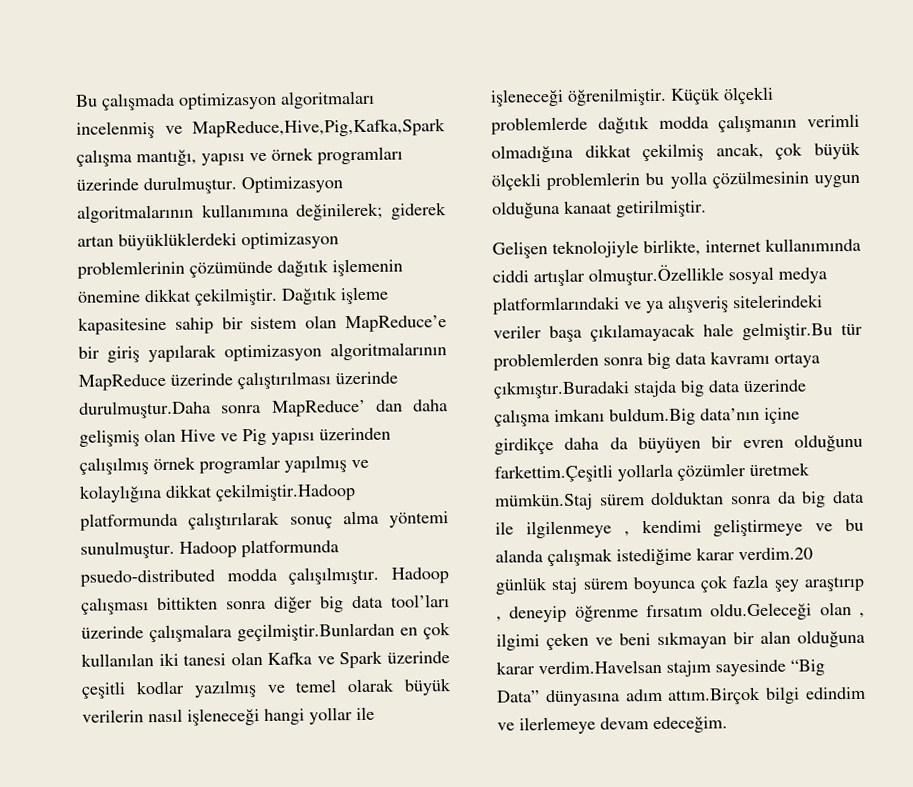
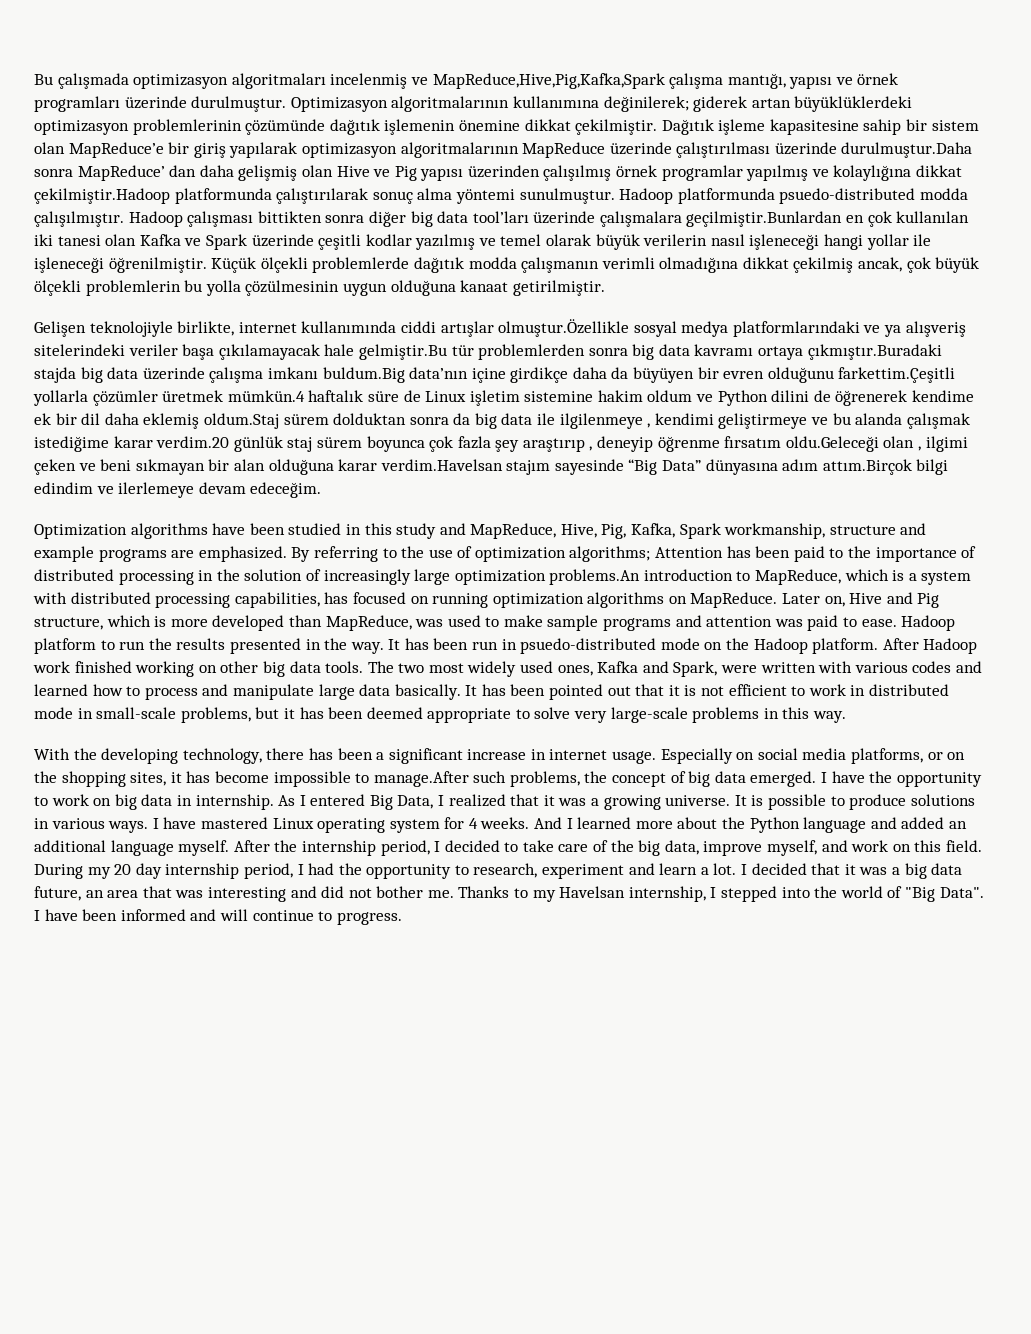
[495,492,593,511] mümkün.Staj -> [227,390,975,406] [34,413,279,429] mümkün.4 haftalık süre de Linux işletim sistemine hakim oldum ve Python dilini de öğrenerek kendime ek bir dil daha eklemiş oldum.Staj
(728, 725) none -> [34,523,927,539] [34,546,977,562] [34,569,972,585] [33,592,940,608] [34,615,956,631] [34,638,978,654] [33,661,982,677] [34,684,949,700] [34,707,847,723] [34,748,966,764] [34,771,982,787] [34,794,975,810] [34,817,967,833] [34,840,982,856] [34,863,963,879] [34,886,984,902] [34,909,402,925] // Optimization algorithms have been studied in this study and MapReduce, Hive, Pig, Kafka, Spark workmanship, structure and example programs are emphasized. By referring to the use of optimization algorithms; Attention has been paid to the importance of distributed processing in the solution of increasingly large optimization problems.An introduction to MapReduce, which is a system with distributed processing capabilities, has focused on running optimization algorithms on MapReduce. Later on, Hive and Pig structure, which is more developed than MapReduce, was used to make sample programs and attention was paid to ease. Hadoop platform to run the results presented in the way. It has been run in psuedo-distributed mode on the Hadoop platform. After Hadoop work finished working on other big data tools. The two most widely used ones, Kafka and Spark, were written with various codes and learned how to process and manipulate large data basically. It has been pointed out that it is not efficient to work in distributed mode in small-scale problems, but it has been deemed appropriate to solve very large-scale problems in this way. // With the developing technology, there has been a significant increase in internet usage. Especially on social media platforms, or on the shopping sites, it has become impossible to manage.After such problems, the concept of big data emerged. I have the opportunity to work on big data in internship. As I entered Big Data, I realized that it was a growing universe. It is possible to produce solutions in various ways. I have mastered Linux operating system for 4 weeks. And I learned more about the Python language and added an additional language myself. After the internship period, I decided to take care of the big data, improve myself, and work on this field. During my 20 day internship period, I had the opportunity to research, experiment and learn a lot. I decided that it was a big data future, an area that was interesting and did not bother me. Thanks to my Havelsan internship, I stepped into the world of "Big Data". I have been informed and will continue to progress.

